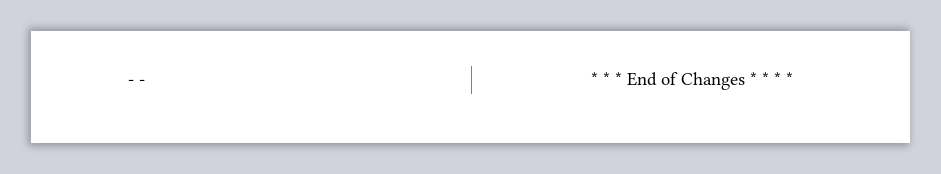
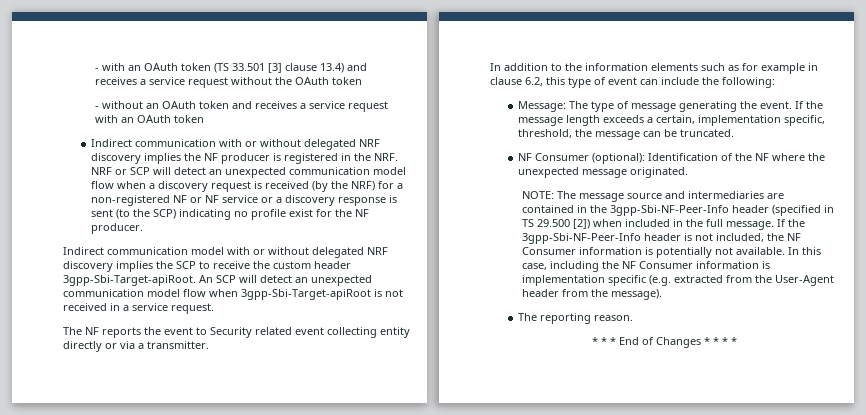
[128,79,146,85] - - -> [95,63,368,73] [95,77,363,88] [95,101,389,112] [95,115,205,123] [91,139,381,150] [91,153,399,164] [91,167,407,178] [91,181,404,192] [91,195,398,206] [91,209,370,220] [91,223,144,234] [63,247,388,258] [63,261,351,272] [63,275,372,286] [63,289,403,300] [63,303,214,314] [63,327,410,338] [63,341,209,352] [490,63,818,74] [490,77,775,88] [518,101,824,112] [518,115,826,126] [518,129,735,140] [518,153,826,164] [518,167,689,178] [522,191,785,202] [522,205,835,216] [522,219,806,230] [522,233,802,244] [522,247,822,258] [522,261,771,272] [522,275,835,286] [522,289,663,300] [518,313,634,324] - with an OAuth token (TS 33.501 [3] clause 13.4) and receives a service request without the OAuth token // - without an OAuth token and receives a service request with an OAuth token // Indirect communication with or without delegated NRF discovery implies the NF producer is registered in the NRF. NRF or SCP will detect an unexpected communication model flow when a discovery request is received (by the NRF) for a non-registered NF or NF service or a discovery response is sent (to the SCP) indicating no profile exist for the NF producer. // Indirect communication model with or without delegated NRF discovery implies the SCP to receive the custom header 3gpp-Sbi-Target-apiRoot. An SCP will detect an unexpected communication model flow when 3gpp-Sbi-Target-apiRoot is not received in a service request. // The NF reports the event to Security related event collecting entity directly or via a transmitter. // In addition to the information elements such as for example in clause 6.2, this type of event can include the following: // Message: The type of message generating the event. If the message length exceeds a certain, implementation specific, threshold, the message can be truncated. // NF Consumer (optional): Identification of the NF where the unexpected message originated. // NOTE: The message source and intermediaries are contained in the 3gpp-Sbi-NF-Peer-Info header (specified in TS 29.500 [2]) when included in the full message. If the 3gpp-Sbi-NF-Peer-Info header is not included, the NF Consumer information is potentially not available. In this case, including the NF Consumer information is implementation specific (e.g. extracted from the User-Agent header from the message). // The reporting reason.

